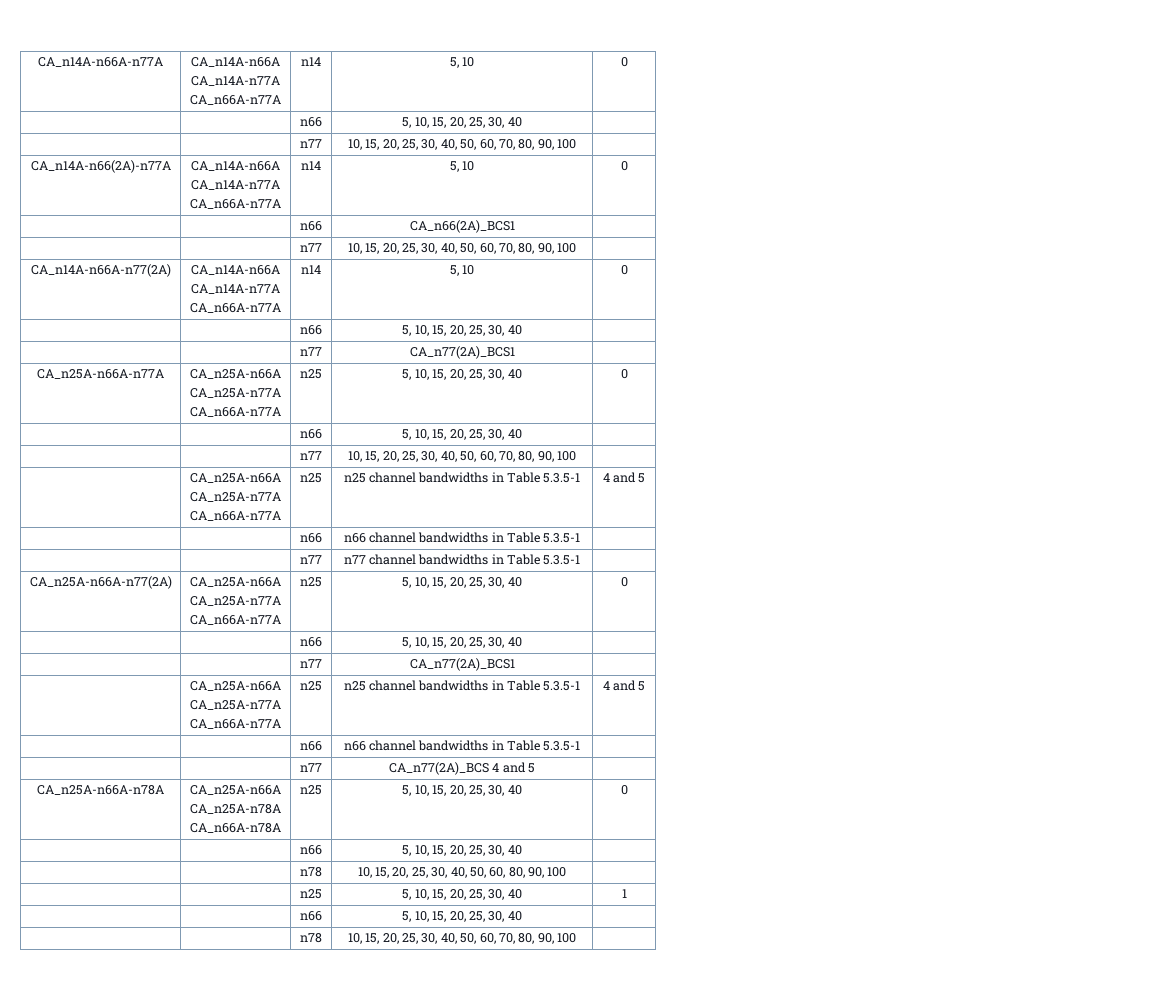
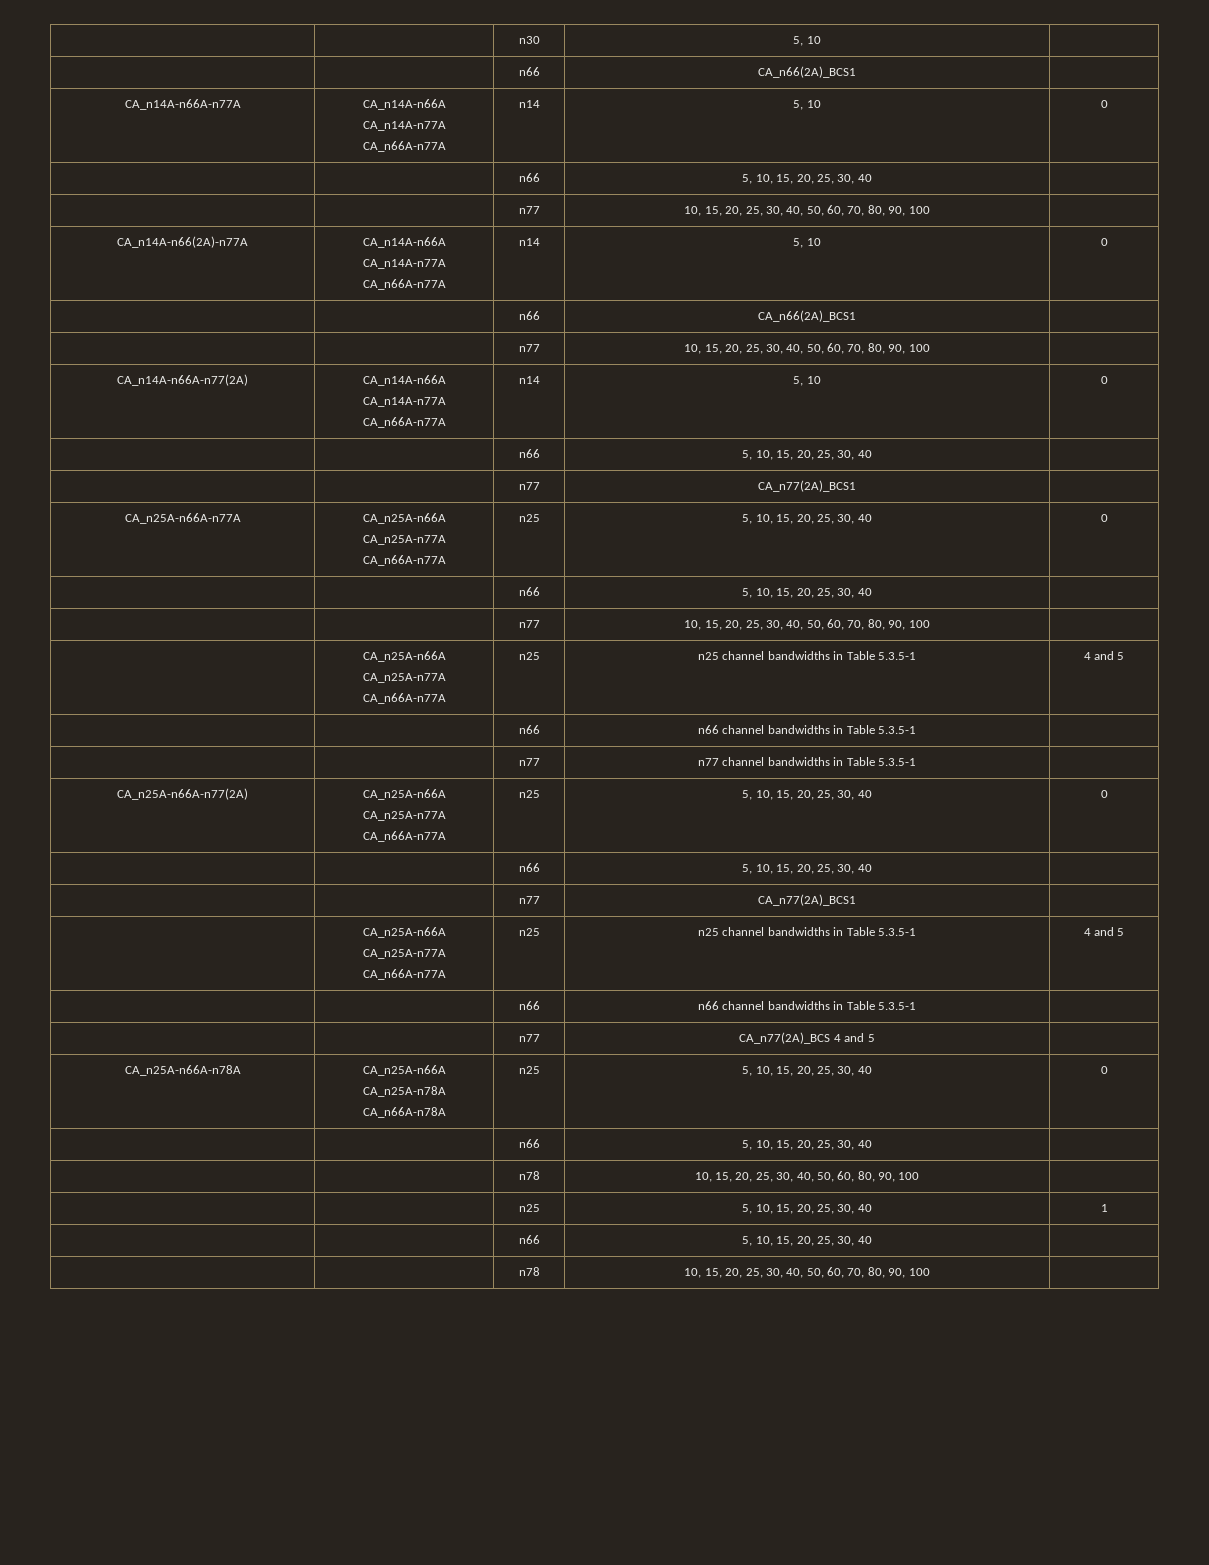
(38, 62) none -> [518,36,540,44] [793,36,821,46] [518,67,540,76] [758,66,856,78] | | n30 | 5, 10 | // | | n66 | CA_n66(2A)_BCS1 | //

